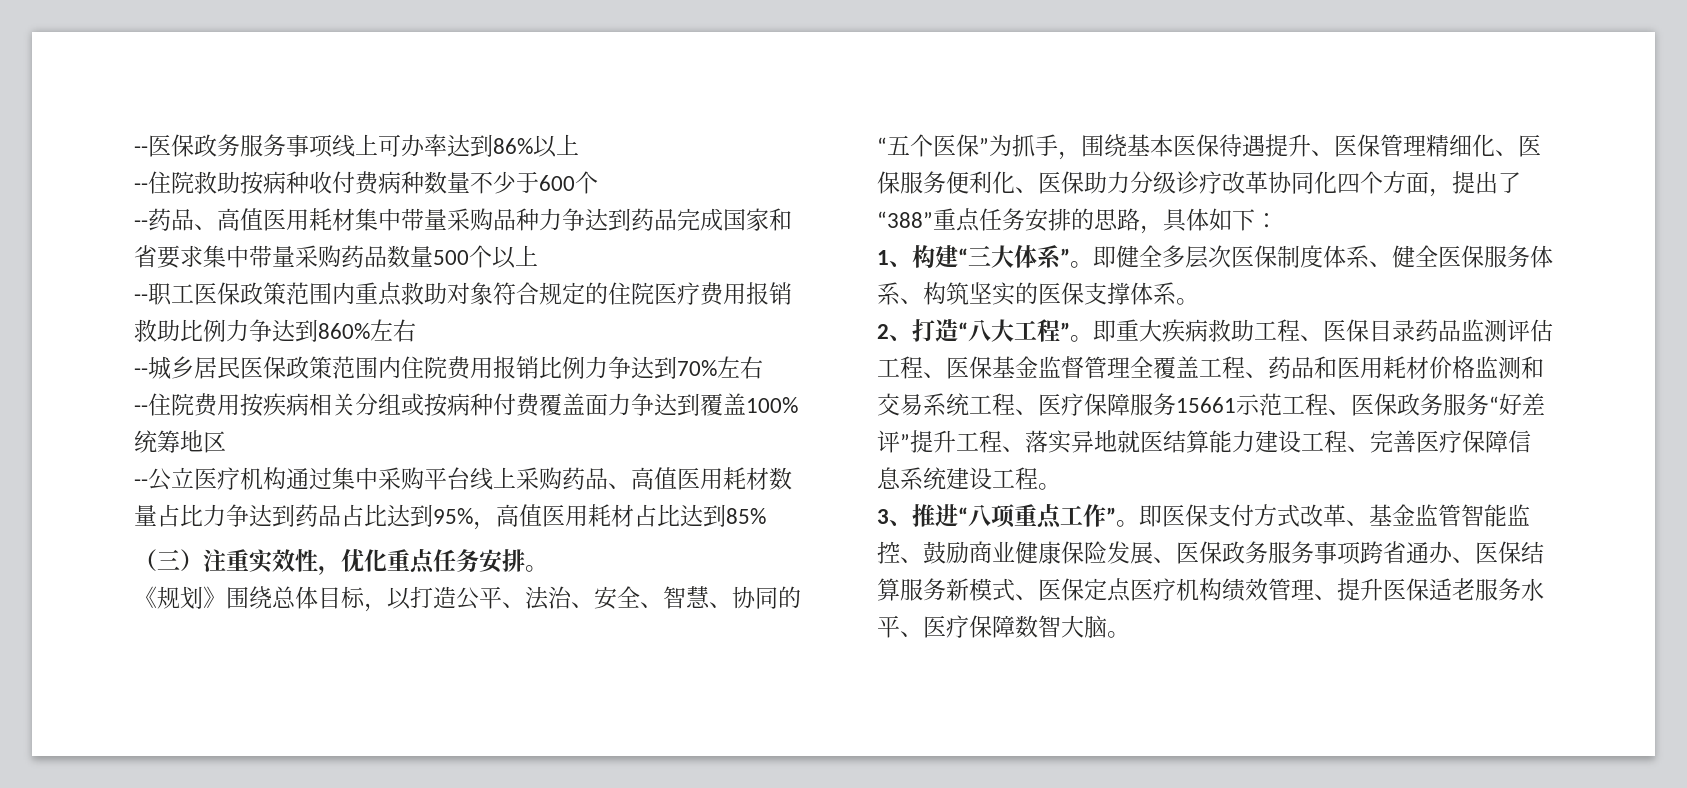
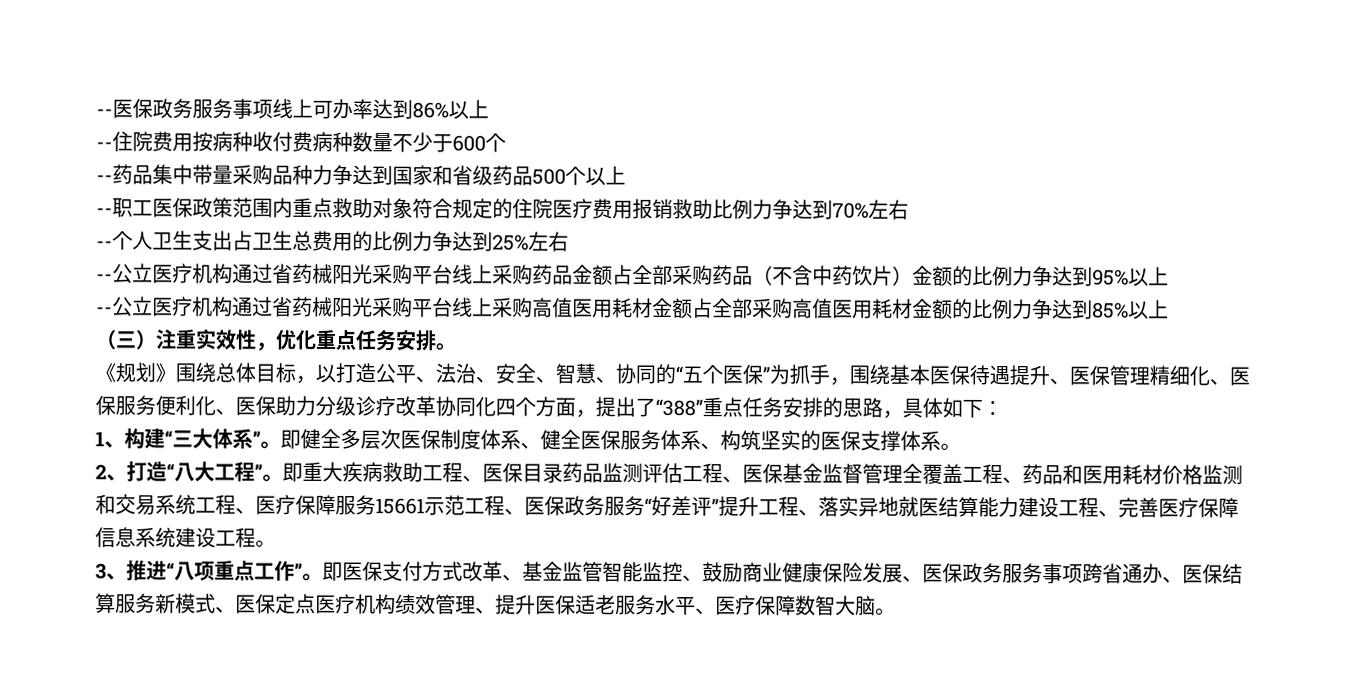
[194,171,240,194] 救助 -> [152,131,193,152] 费用
[194,208,355,231] 、高值医用耗材 -> (153, 175) none
[631,208,792,231] [134,245,433,269] 药品完成国家和省要求集中带量采购药品数量 -> [392,165,533,186] 国家和省级药品
[318,319,416,342] [134,356,763,380] [134,393,798,417] [134,430,226,453] [134,467,378,491] 860%左右 // --城乡居民医保政策范围内住院费用报销比例力争达到70%左右 // --住院费用按疾病相关分组或按病种付费覆盖面力争达到覆盖100%统筹地区 // --公立医疗机构通过集中 -> [832,199,909,220] [96,230,569,252] [96,263,373,285] 70%左右 // --个人卫生支出占卫生总费用的比例力争达到25%左右 // --公立医疗机构通过省药械阳光
[608,467,792,490] [134,504,680,530] 、高值医用耗材数量占比力争达到药品占比达到95%，高值医用耗材占比 -> [572,264,1169,287] [96,296,1053,320] 金额占全部采购药品（不含中药饮片）金额的比例力争达到95%以上 // --公立医疗机构通过省药械阳光采购平台线上采购高值医用耗材金额占全部采购高值医用耗材金额的比例力争
(766, 516) none -> [1128,299,1169,320] 以上

